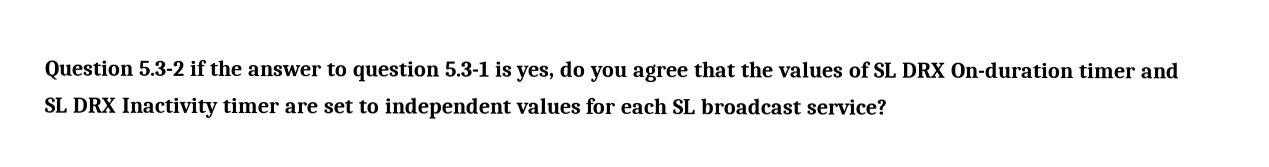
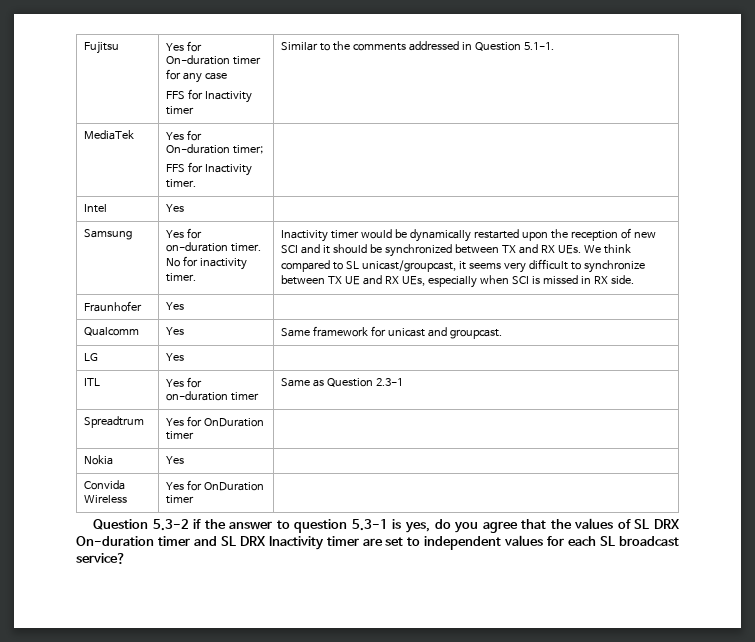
(45, 70) none -> [84,41,120,54] [166,41,203,52] [166,55,262,65] [166,69,228,83] [166,89,253,103] [166,106,195,115] [281,41,555,51] [84,130,135,140] [166,130,203,141] [166,144,264,154] [166,162,253,176] [166,179,197,188] [84,204,108,213] [166,204,185,212] [84,229,133,240] [166,228,203,239] [166,242,262,252] [166,256,248,270] [166,273,197,282] [281,228,657,242] [281,244,631,257] [281,259,646,273] [281,275,634,288] [84,301,143,312] [166,302,185,310] [84,327,140,336] [166,327,185,335] [281,326,503,339] [84,353,99,361] [166,353,185,361] [84,378,101,386] [166,377,203,388] [166,391,260,401] [281,378,404,387] [84,416,145,428] [166,416,265,427] [166,431,195,440] [84,455,114,465] [166,456,185,464] [84,480,126,490] [84,495,128,503] [166,480,265,491] [166,495,195,504] Fujitsu | Yes for On-duration timer for any case // FFS for Inactivity timer | Similar to the comments addressed in Question 5.1-1. // MediaTek | Yes for On-duration timer; // FFS for Inactivity timer. | // Intel | Yes | // Samsung | Yes for on-duration timer. No for inactivity timer. | Inactivity timer would be dynamically restarted upon the reception of new SCI and it should be synchronized between TX and RX UEs. We think compared to SL unicast/groupcast, it seems very difficult to synchronize between TX UE and RX UEs, especially when SCI is missed in RX side. // Fraunhofer | Yes | // Qualcomm | Yes | Same framework for unicast and groupcast. // LG | Yes | // ITL | Yes for on-duration timer | Same as Question 2.3-1 // Spreadtrum | Yes for OnDuration timer | // Nokia | Yes | // Convida Wireless | Yes for OnDuration timer | //

